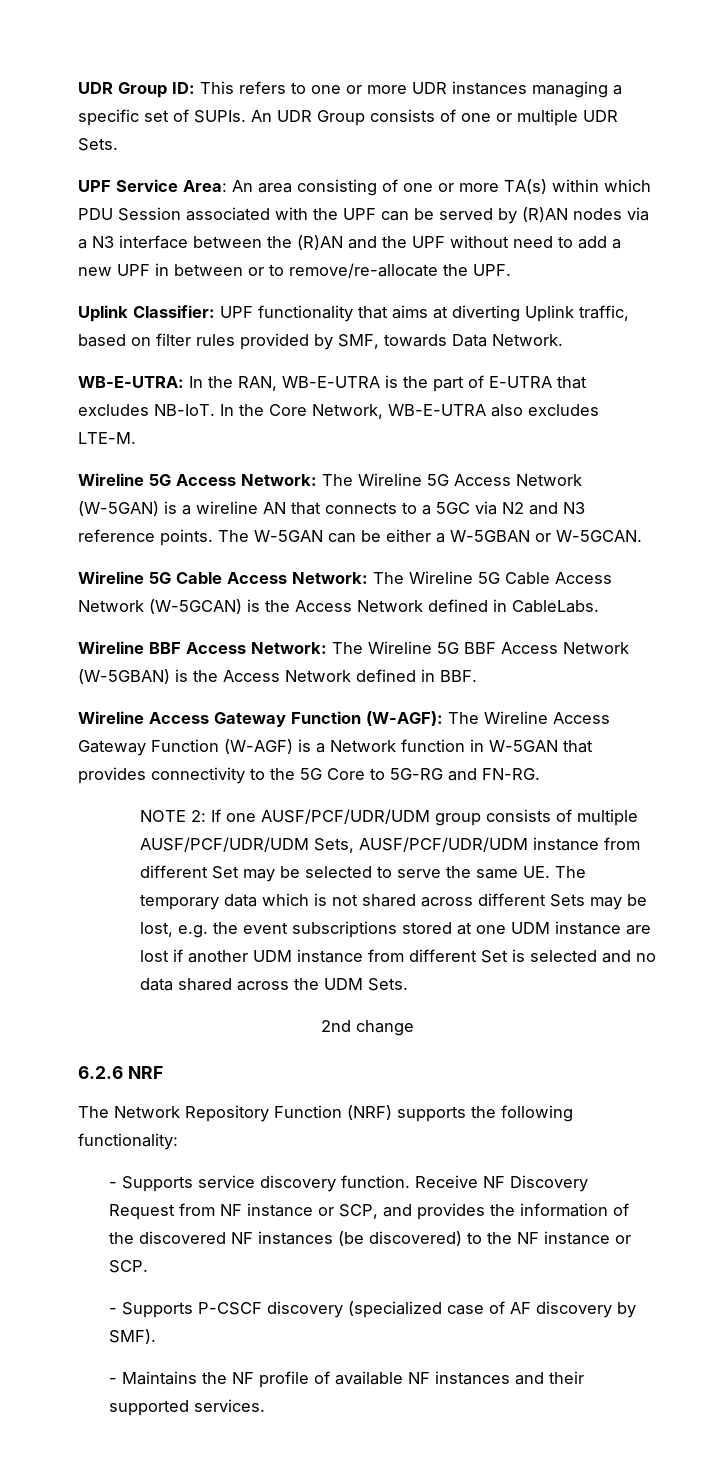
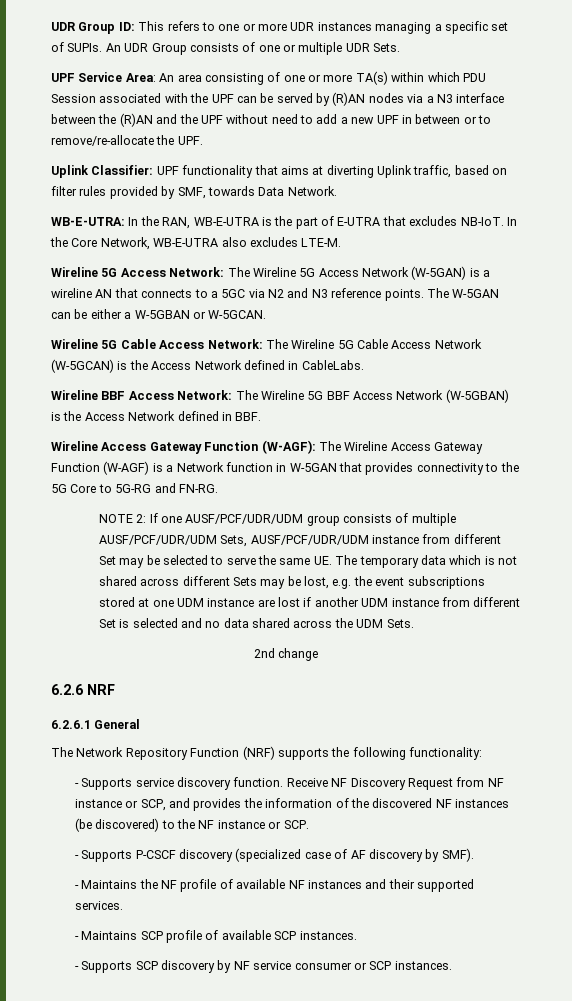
(163, 1072) none -> [51,719,141,729] // 6.2.6.1 General
(265, 1405) none -> [74,930,357,943] [74,960,452,973] // - Maintains SCP profile of available SCP instances. // - Supports SCP discovery by NF service consumer or SCP instances.

